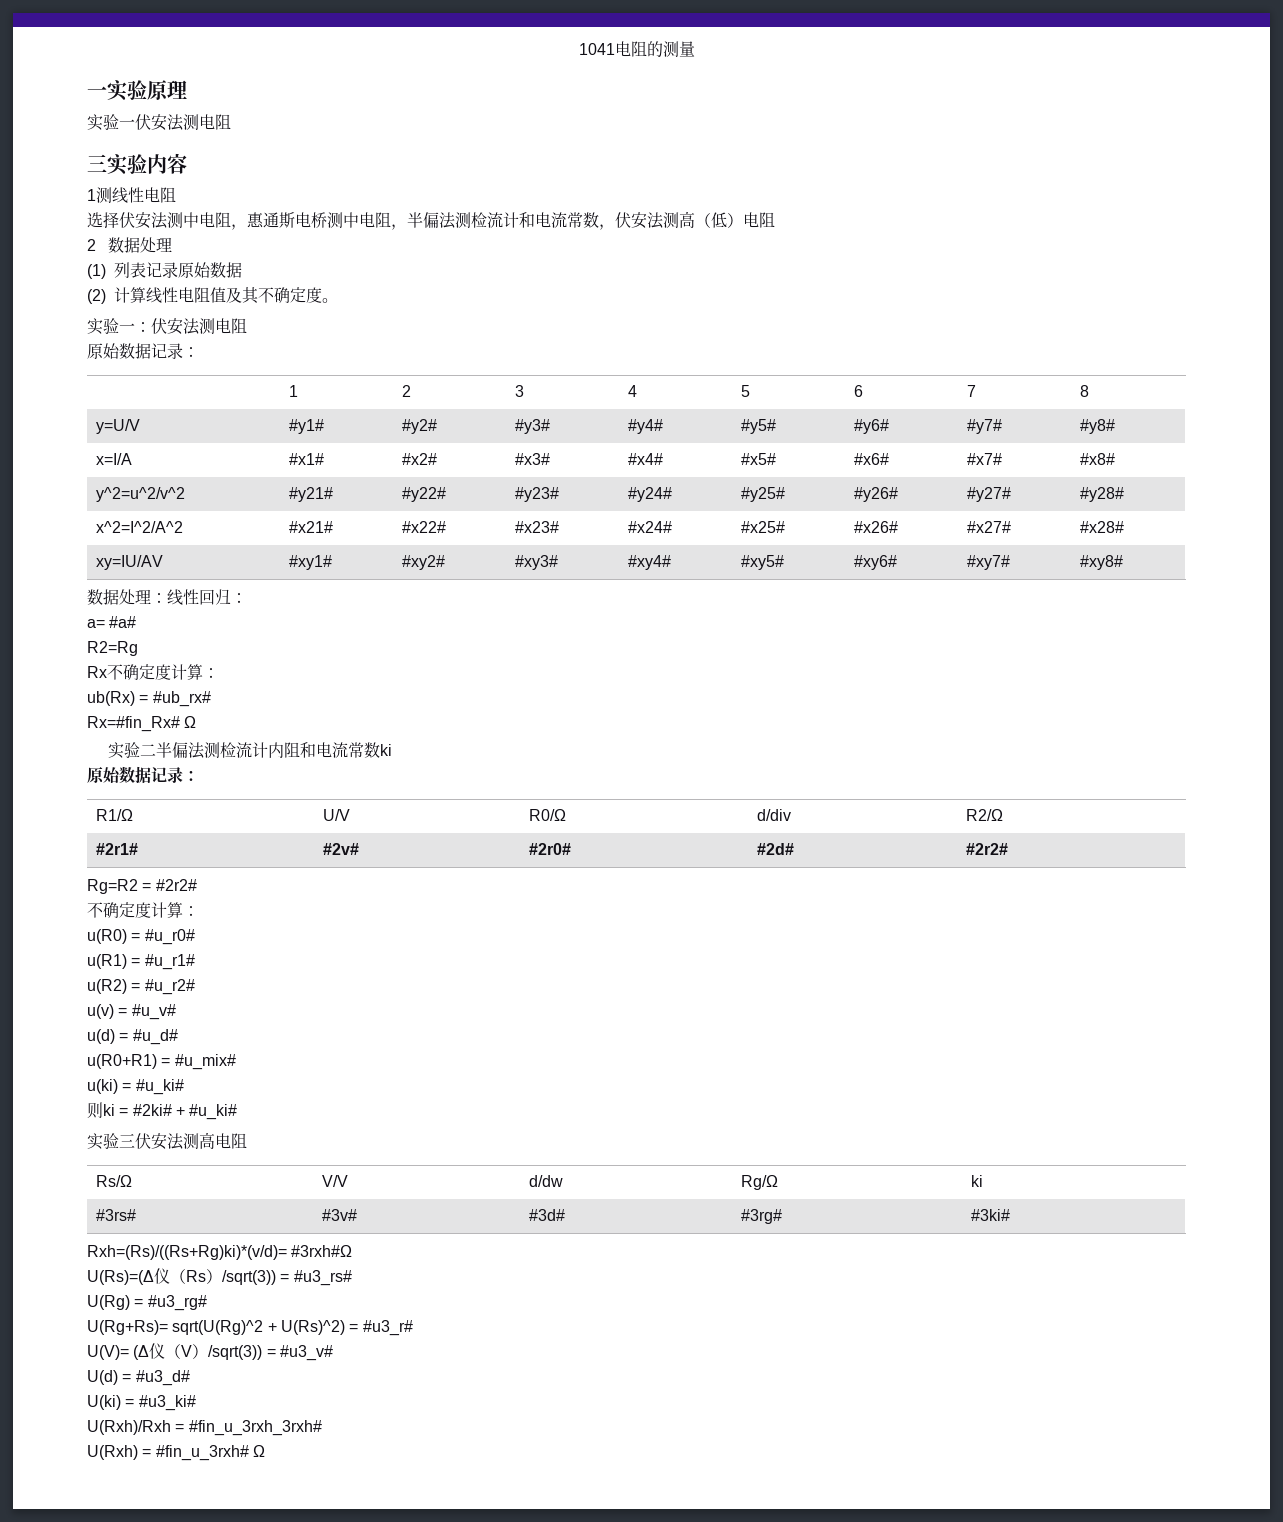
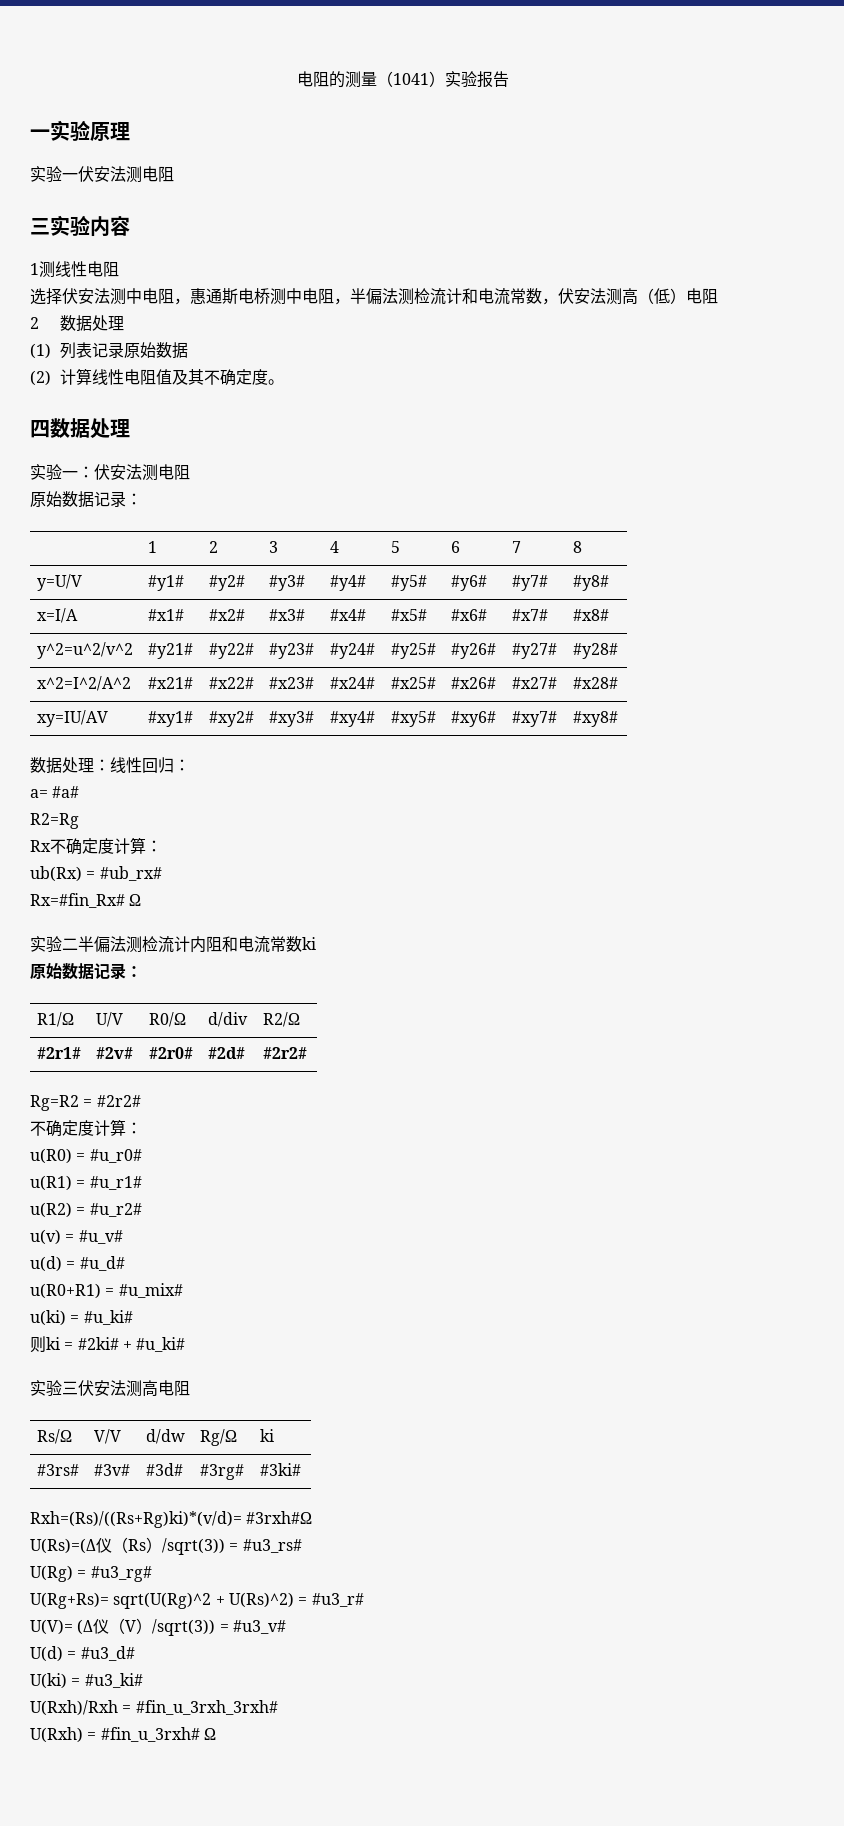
[578,43,615,55] 1041 -> (296, 79) none
(695, 49) none -> [376,71,509,88] （1041）实验报告
(338, 300) none -> [30,418,130,439] // 四数据处理

